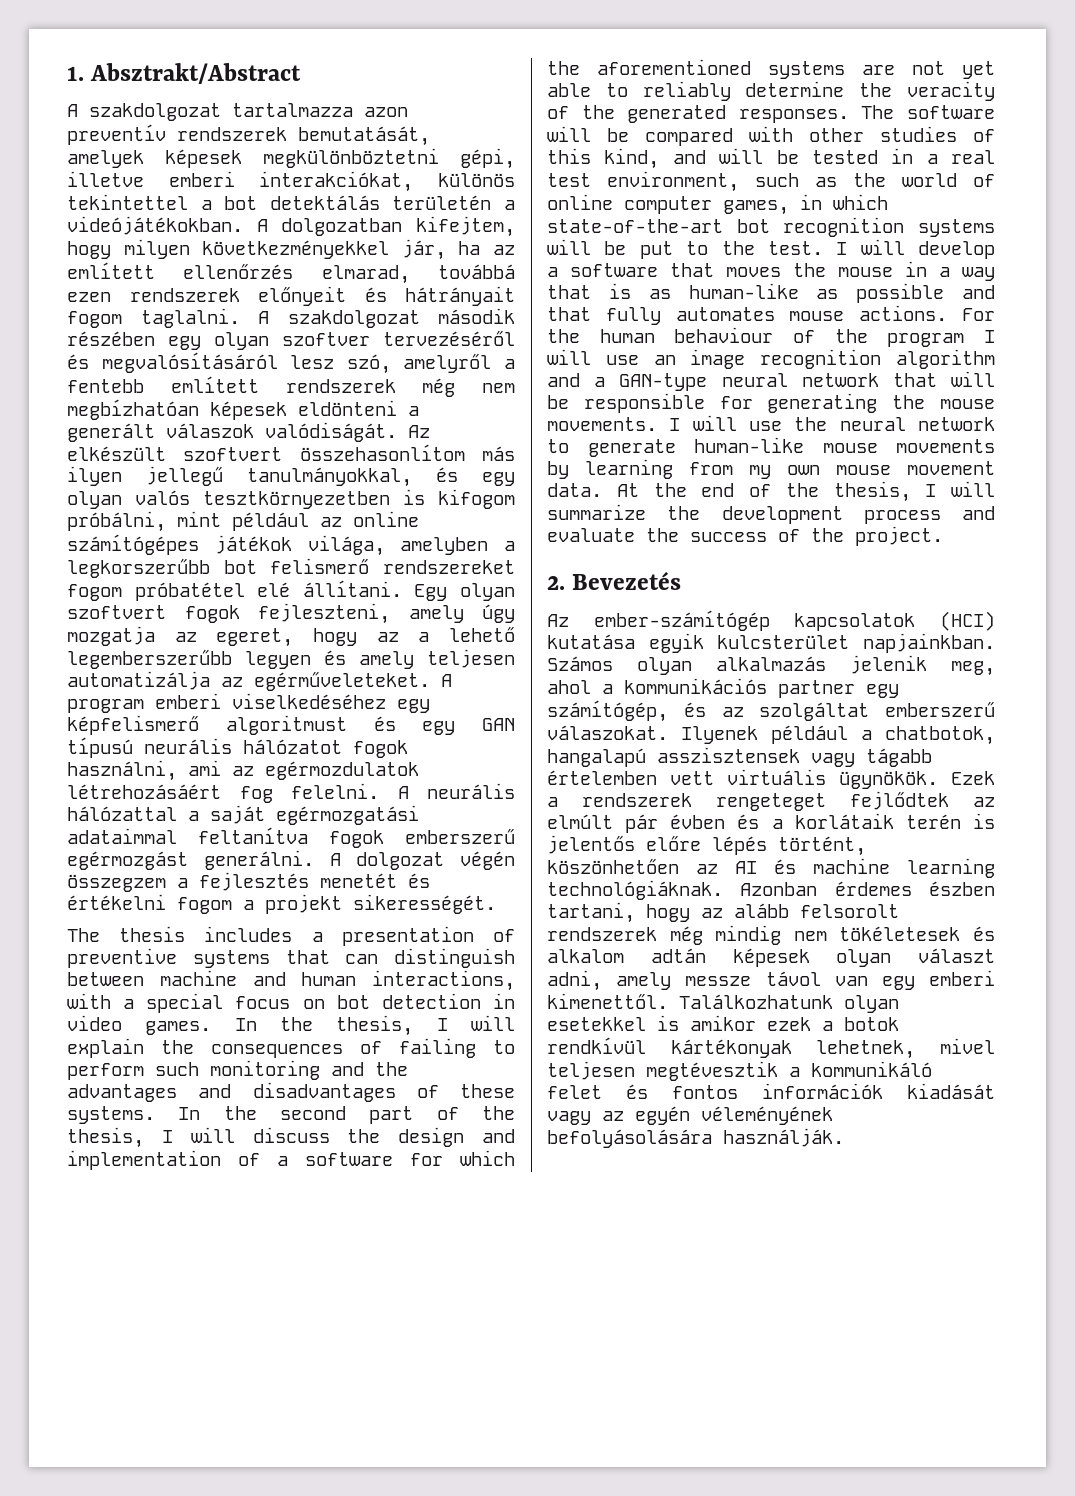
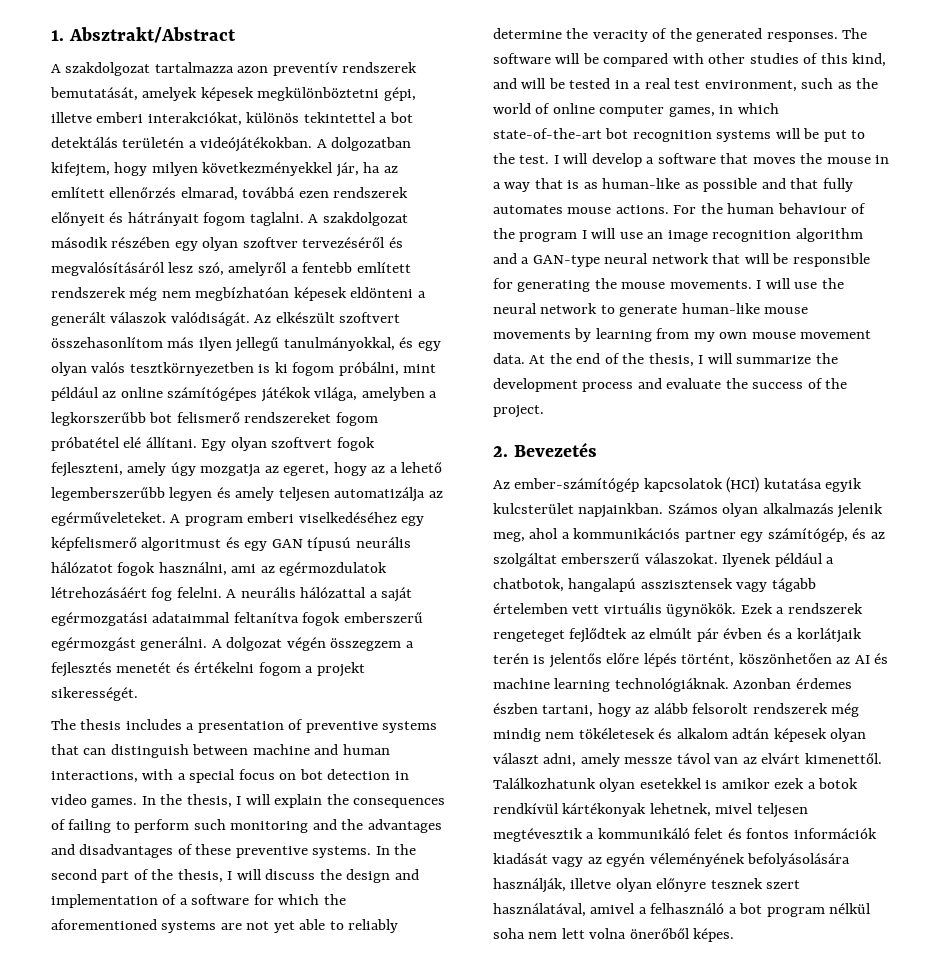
[438,489,515,509] kifogom -> [274,362,335,376] ki fogom
(515, 1091) none -> [235,846,308,858] preventive
[794,813,894,829] korlátaik -> [796,628,862,643] korlátjaik
[881,970,995,990] egy emberi -> [742,753,801,764] az elvárt
[723,1128,844,1147] használják. -> [493,878,801,893] [493,903,872,917] [493,928,735,942] használják, illetve olyan előnyre tesznek szert használatával, amivel a felhasználó a bot program nélkül soha nem lett volna önerőből képes.

